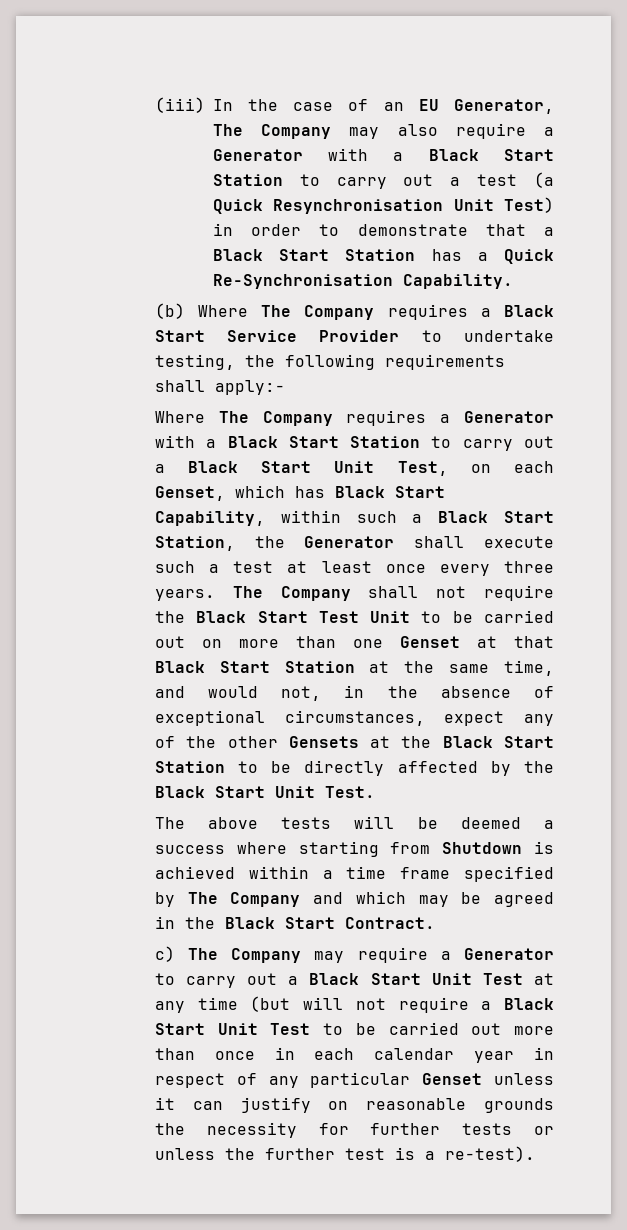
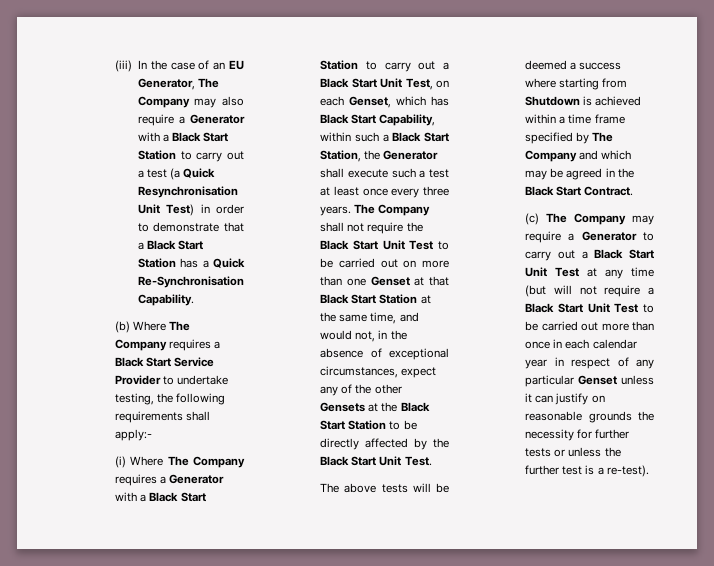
(285, 387) none -> [115,456,127,468] (i)
[318,611,411,623] Test Unit -> [382,240,434,250] Unit Test
[154,946,175,962] c) -> [525,213,540,225] (c)

